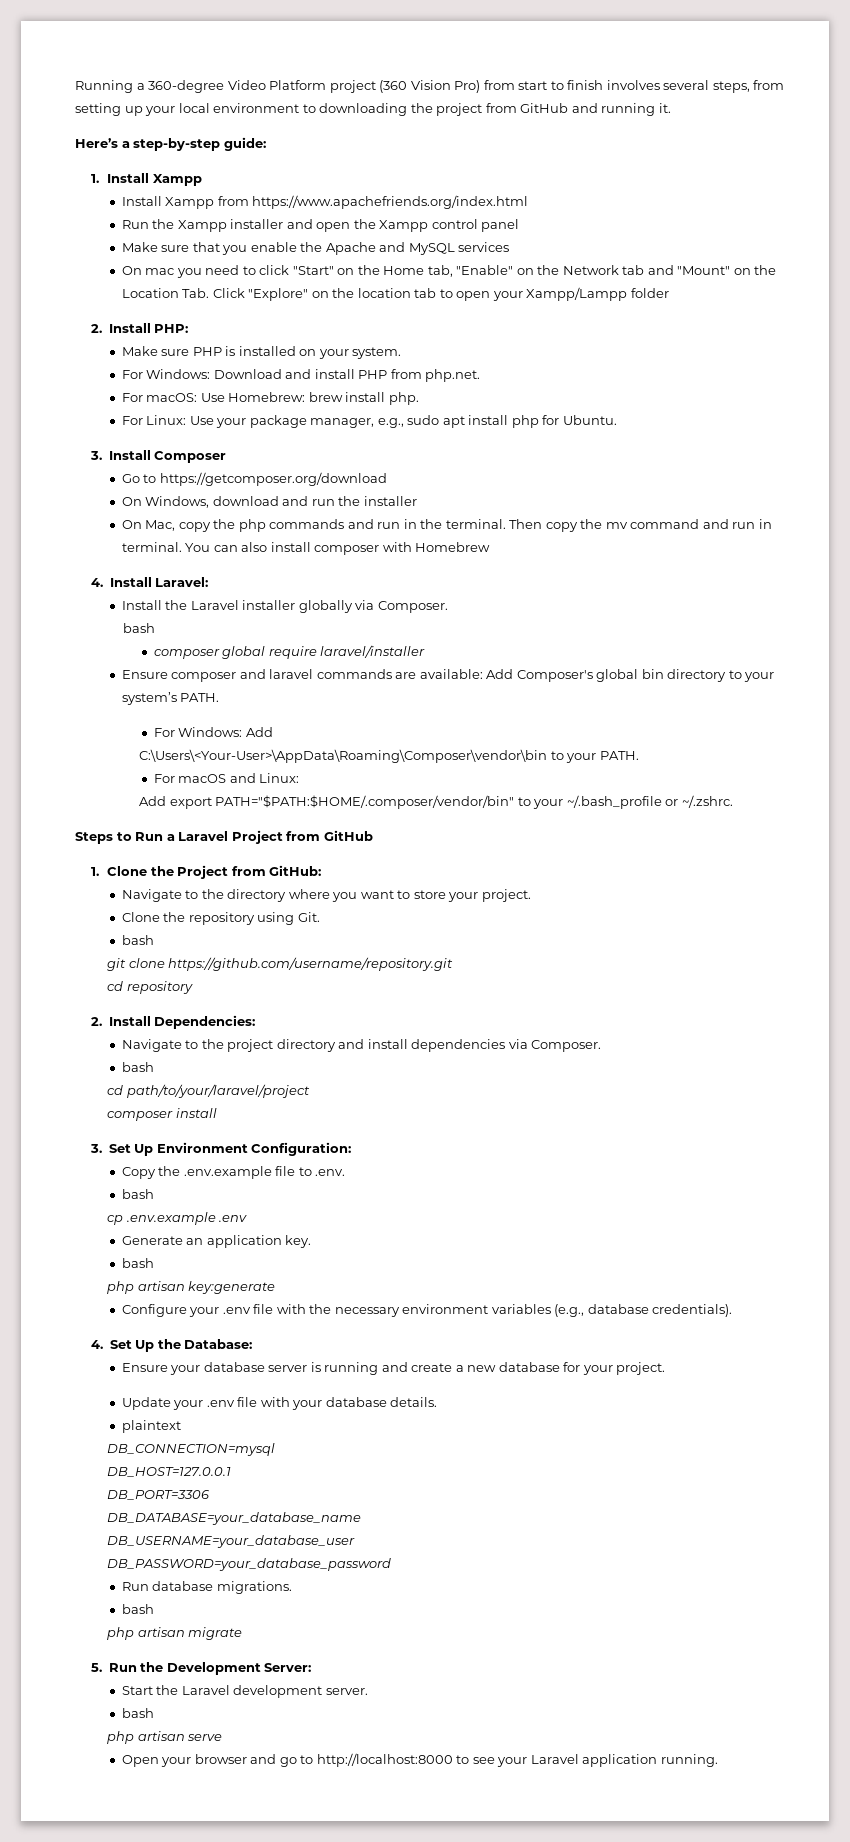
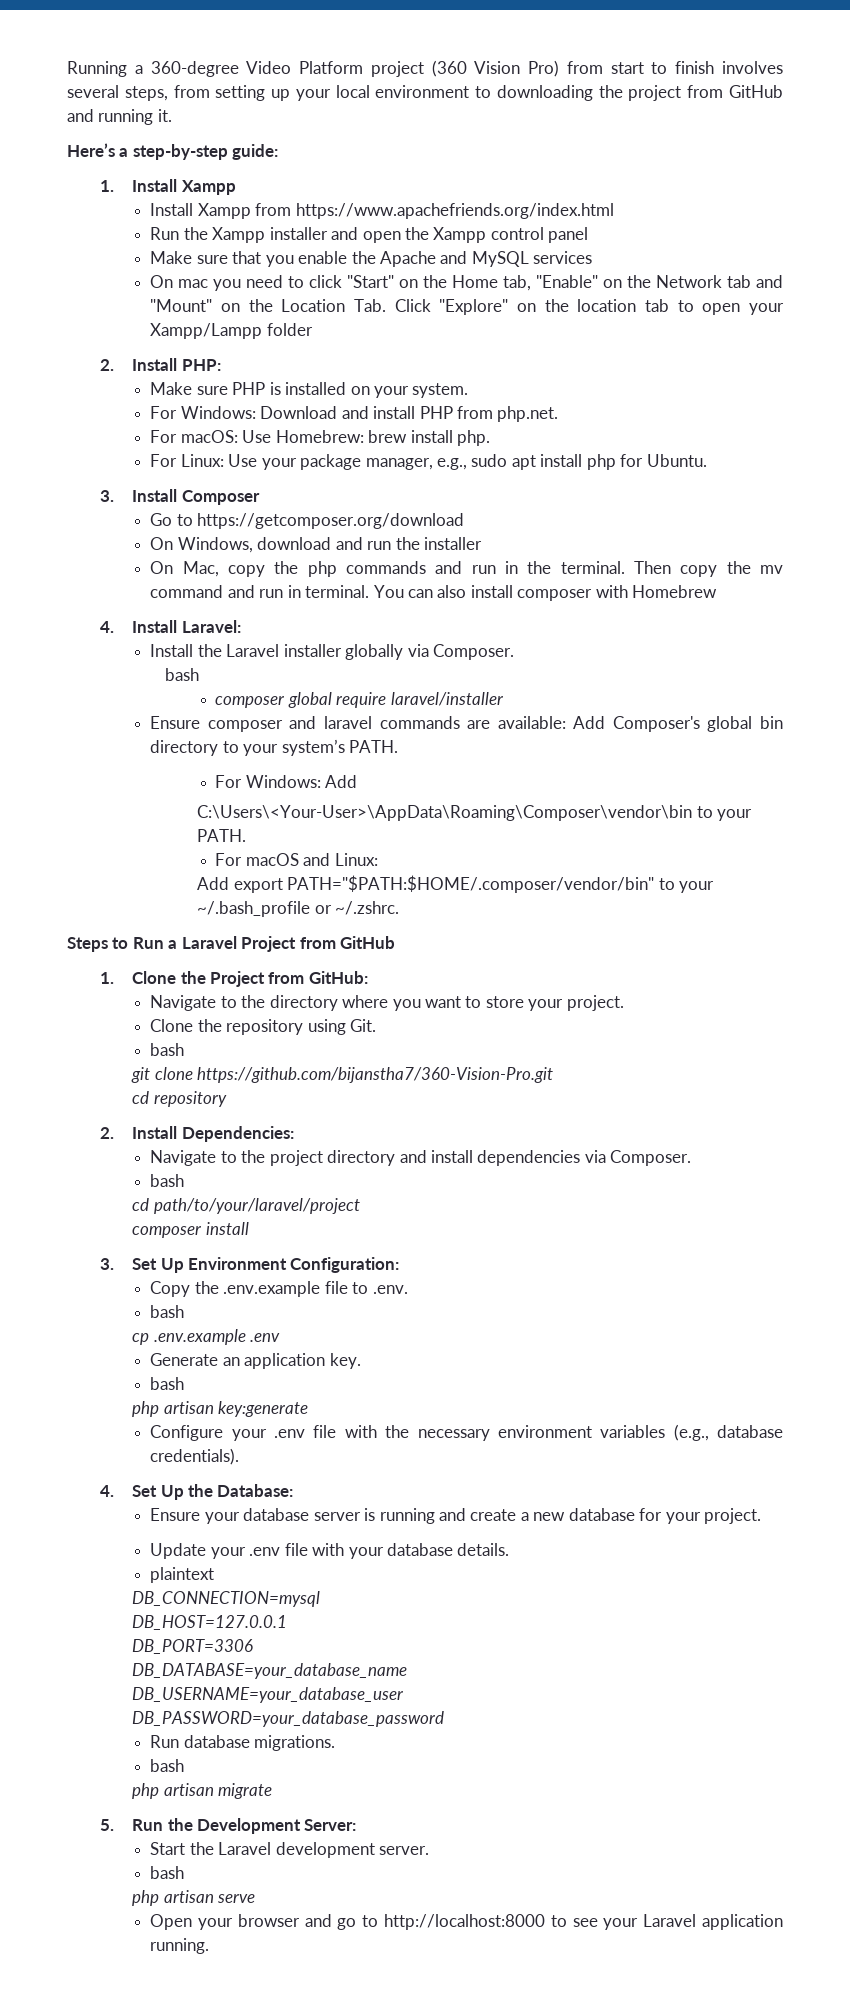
[168,957,454,971] https://github.com/username/repository.git -> [197,1067,554,1083] https://github.com/bijanstha7/360-Vision-Pro.git

